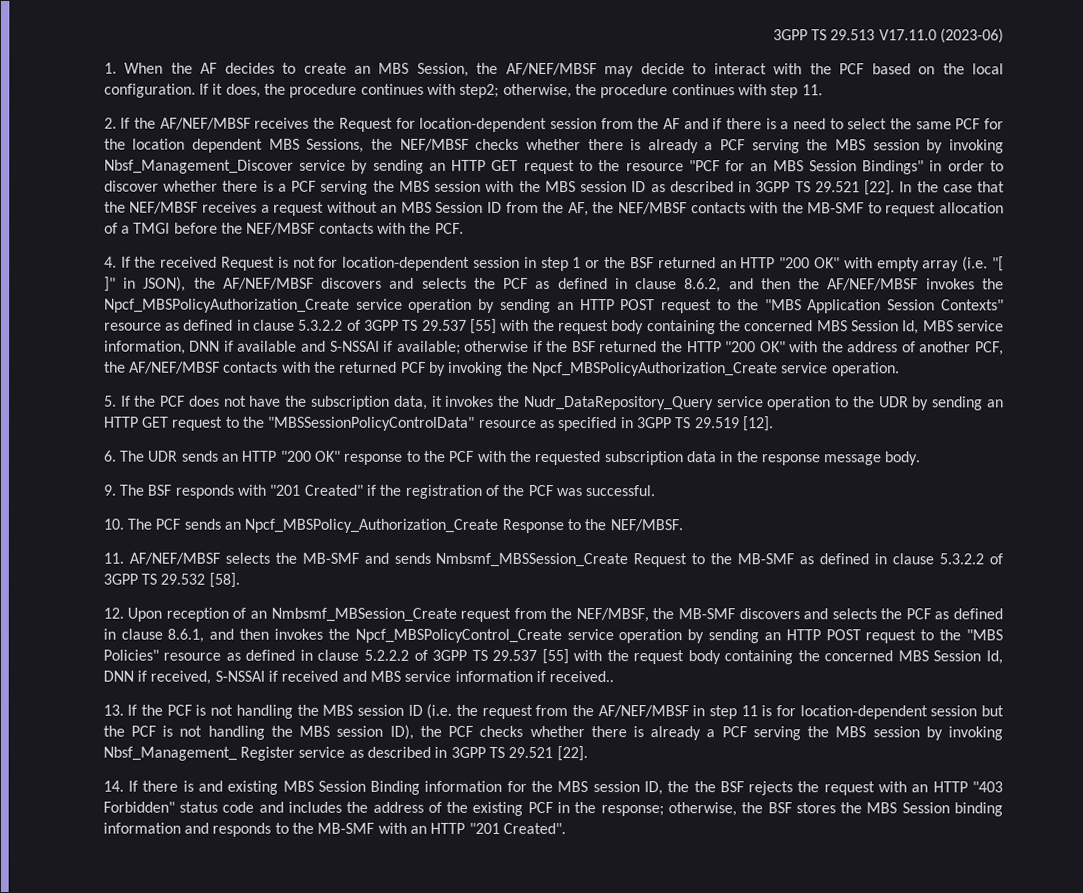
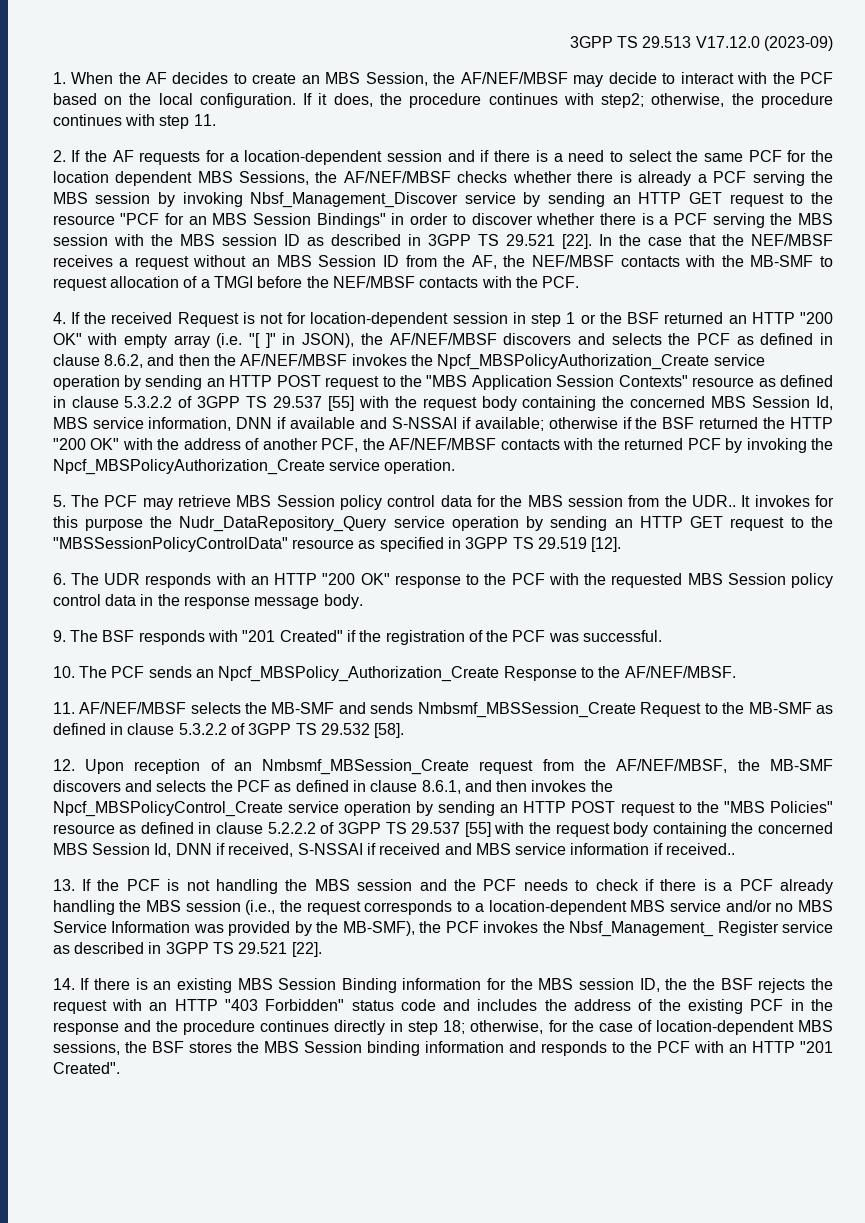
[878,28,1005,44] V17.11.0 (2023-06) -> [695,36,834,51] V17.12.0 (2023-09)
[159,117,680,133] AF/NEF/MBSF receives the Request for location-dependent session from the AF -> [112,150,443,165] AF requests for a location-dependent session
[399,138,469,151] NEF/MBSF -> [343,171,451,183] AF/NEF/MBSF
[120,395,495,410] If the PCF does not have the subscription data, it invokes -> [70,495,834,510] [52,516,143,531] The PCF may retrieve MBS Session policy control data for the MBS session from the UDR.. It invokes for this purpose
[835,396,909,408] to the UDR -> (519, 523) none
[180,450,218,462] sends -> [145,573,246,588] responds with
[603,451,683,466] subscription -> [687,573,834,588] [52,594,101,606] MBS Session policy control
[609,519,683,532] NEF/MBSF. -> [624,666,736,678] AF/NEF/MBSF.
[575,608,649,623] NEF/MBSF, -> [616,759,728,773] AF/NEF/MBSF,
[407,703,1004,720] [102,724,1004,741] ID (i.e. the request from the AF/NEF/MBSF in step 11 is for location-dependent session but the PCF is not handling the MBS session ID), the PCF checks whether there is already a PCF serving the MBS session by invoking -> [419,879,834,894] [52,900,833,915] [52,921,565,936] and the PCF needs to check if there is a PCF already handling the MBS session (i.e., the request corresponds to a location-dependent MBS service and/or no MBS Service Information was provided by the MB-SMF), the PCF invokes the
[197,780,223,792] and -> [153,981,172,990] an
[600,802,737,817] response; otherwise, -> [52,1020,834,1035] [52,1041,120,1055] response and the procedure continues directly in step 18; otherwise, for the case of location-dependent MBS sessions,
[317,822,375,834] MB-SMF -> [656,1041,690,1053] PCF

